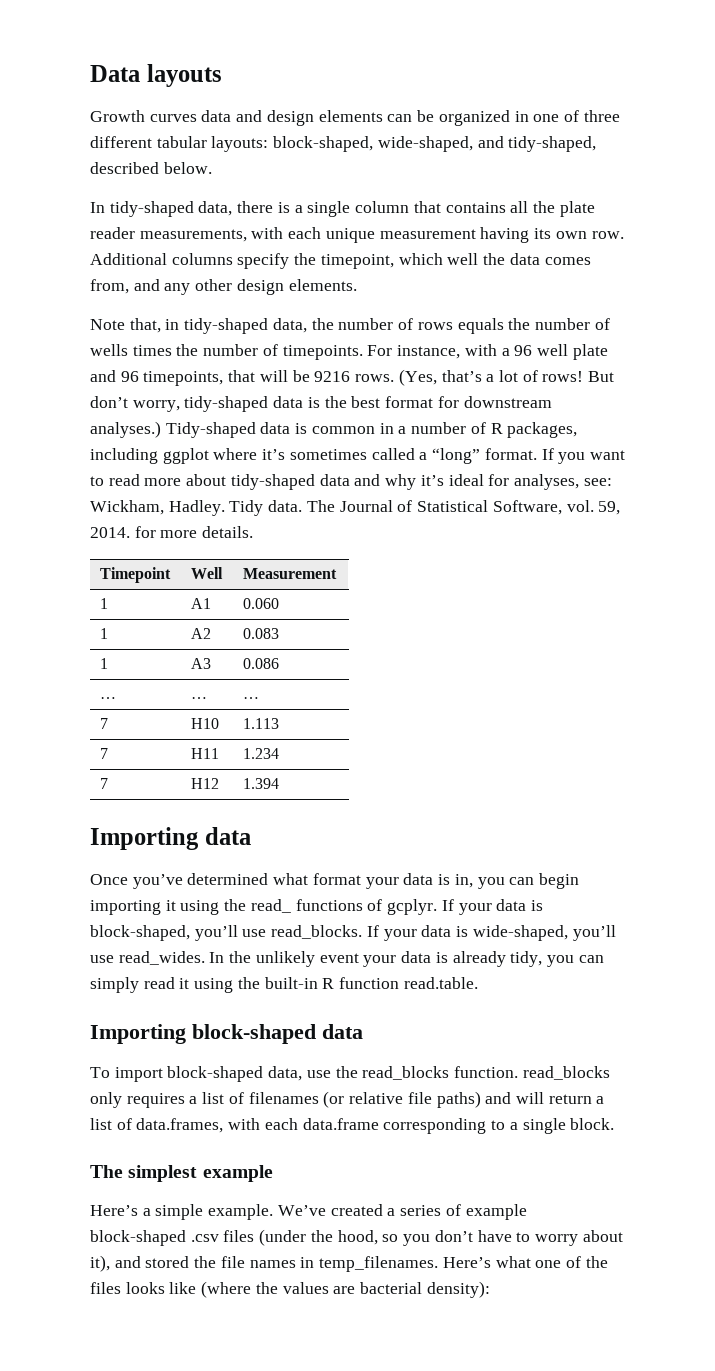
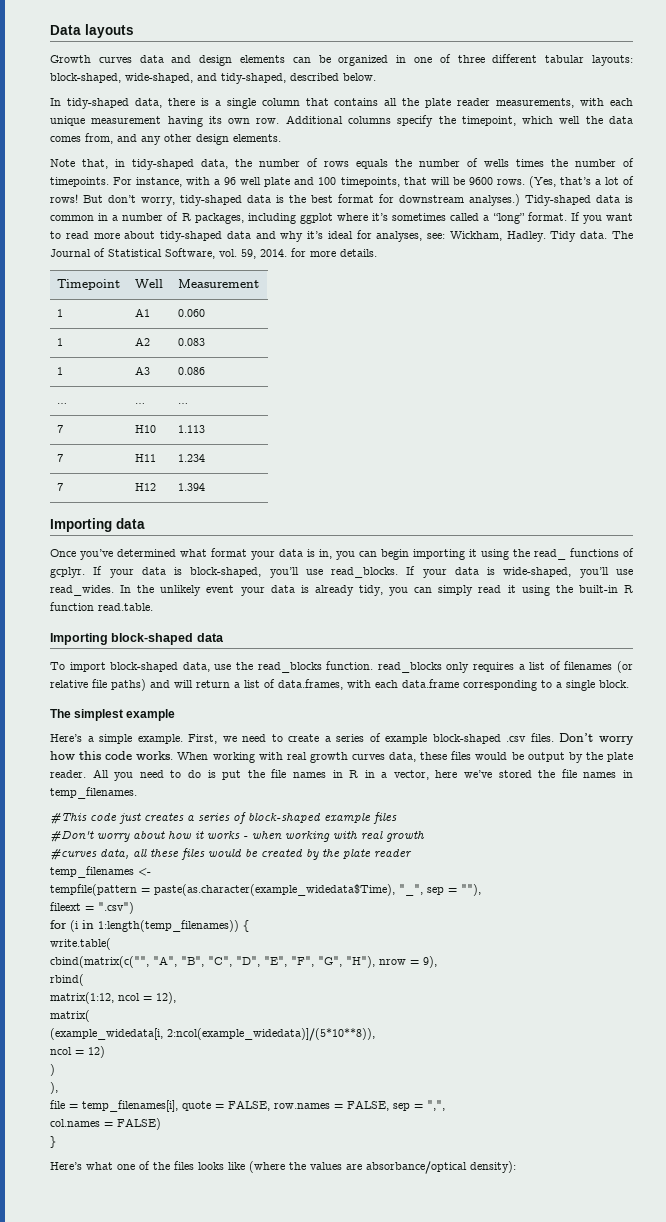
[120,371,139,382] 96 -> [318,177,337,185] 100
[314,371,351,382] 9216 -> [468,177,493,185] 9600
[277,1204,383,1216] We’ve created -> [188,734,320,744] First, we need to create
[223,1229,623,1246] [90,1255,141,1272] files (under the hood, so you don’t have to worry about it), and -> [530,733,634,745] [50,751,633,763] [50,769,493,781] files. Don’t worry how this code works. When working with real growth curves data, these files would be output by the plate reader. All you need to do is put the file names in R in a vector, here we’ve
(439, 1264) none -> [50,812,397,824] [50,830,425,842] [50,848,412,860] [50,866,151,878] [50,884,481,896] [50,902,134,914] [50,920,249,932] [50,938,111,950] [50,956,437,968] [50,974,84,986] [50,992,176,1004] [50,1010,90,1022] [50,1028,375,1041] [50,1046,105,1058] [50,1064,55,1076] [50,1082,58,1094] [50,1100,445,1112] [50,1118,161,1130] [50,1136,56,1148] // #This code just creates a series of block-shaped example files // #Don't worry about how it works - when working with real growth // #curves data, all these files would be created by the plate reader // temp_filenames <- // tempfile(pattern = paste(as.character(example_widedata$Time), "_", sep = ""), // fileext = ".csv") // for (i in 1:length(temp_filenames)) { // write.table( // cbind(matrix(c("", "A", "B", "C", "D", "E", "F", "G", "H"), nrow = 9), // rbind( // matrix(1:12, ncol = 12), // matrix( // (example_widedata[i, 2:ncol(example_widedata)]/(5*10**8)), // ncol = 12) // ) // ), // file = temp_filenames[i], quote = FALSE, row.names = FALSE, sep = ",", // col.names = FALSE) // } //
[360,1282,423,1294] bacterial -> [366,1161,467,1174] absorbance/optical

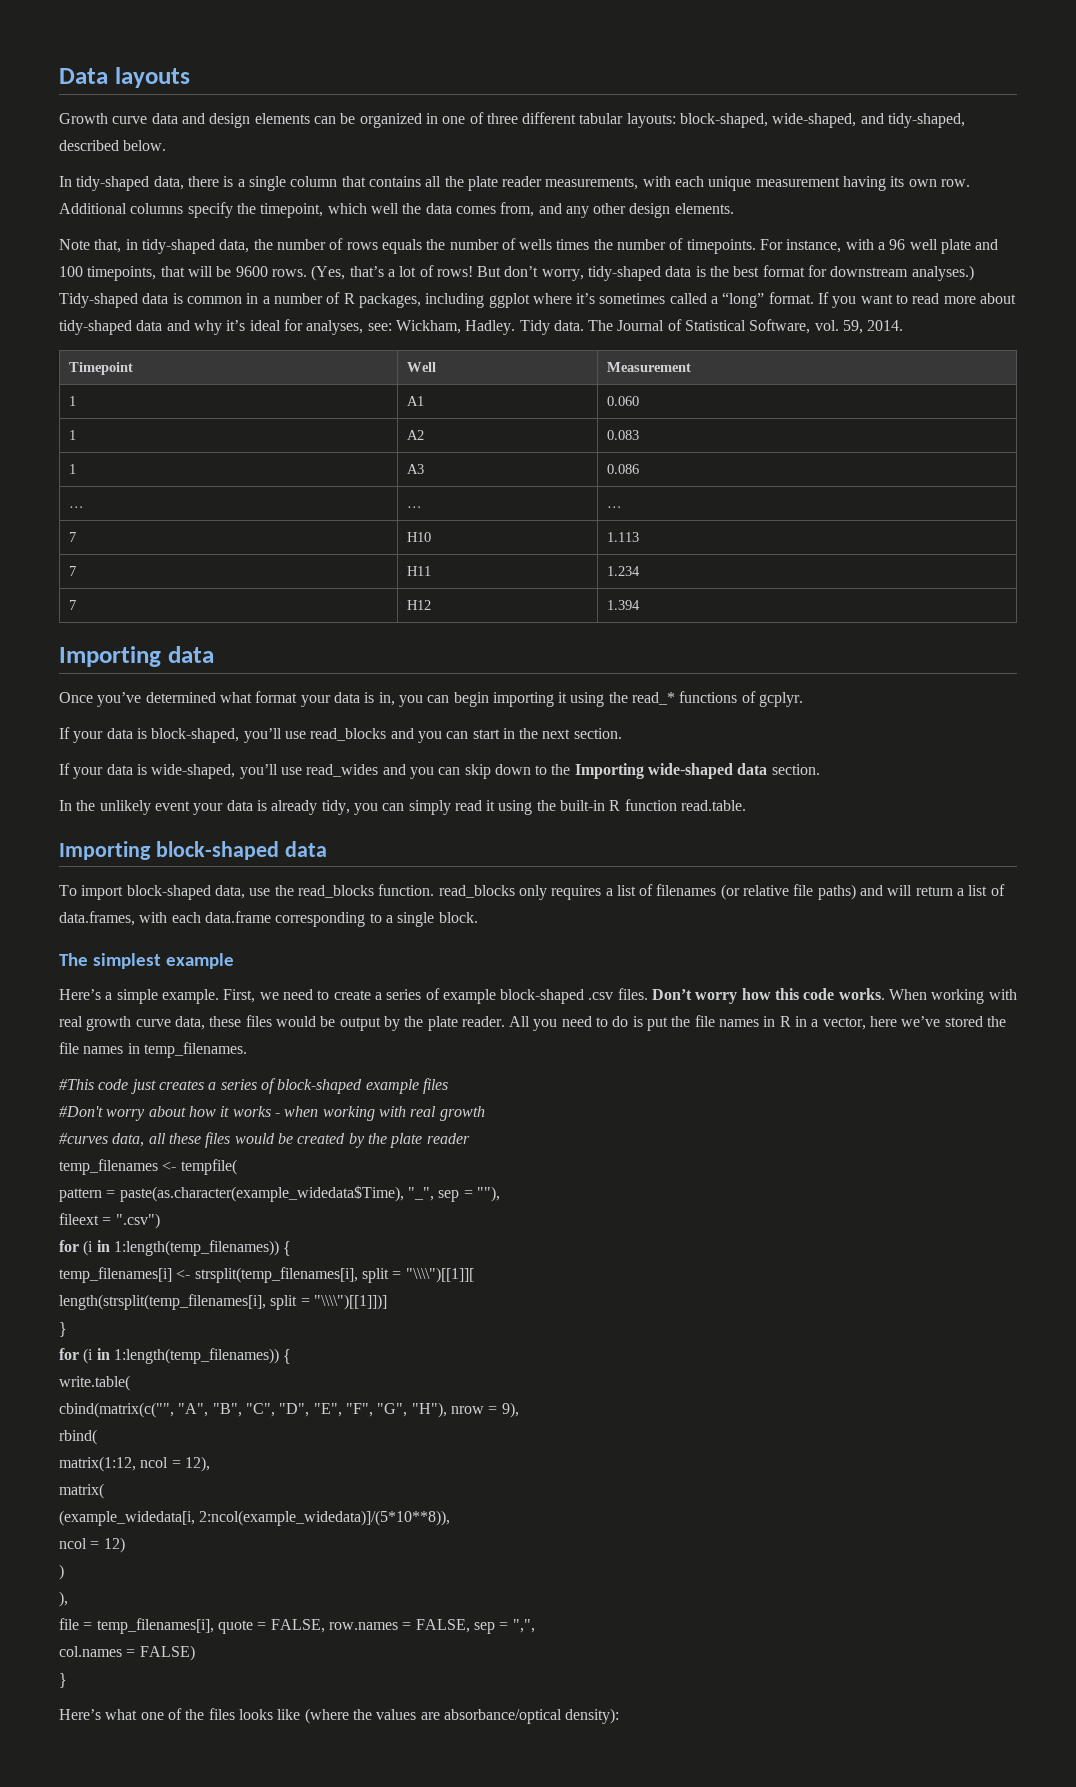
[98,57,132,63] curves -> [112,116,148,124] curve
[291,248,377,257] for more details. -> (904, 325) none
[534,549,566,560] read_ -> [632,692,676,705] read_*
(85, 572) none -> (804, 699) //
[331,567,399,578] read_blocks. -> [310,728,622,743] read_blocks and you can start in the next section. //
[50,585,114,596] read_wides. -> [306,763,820,779] read_wides and you can skip down to the Importing wide-shaped data section. //
[352,754,385,760] curves -> [135,1019,171,1027] curve
[50,884,137,896] // tempfile(pattern -> [180,1159,237,1175] [59,1188,102,1202] tempfile( // pattern
(249, 926) none -> [59,1267,474,1283] [59,1294,387,1310] [59,1322,67,1337] [59,1348,292,1364] // temp_filenames[i] <- strsplit(temp_filenames[i], split = "\\\\")[[1]][ // length(strsplit(temp_filenames[i], split = "\\\\")[[1]])] // } // for (i in 1:length(temp_filenames)) {

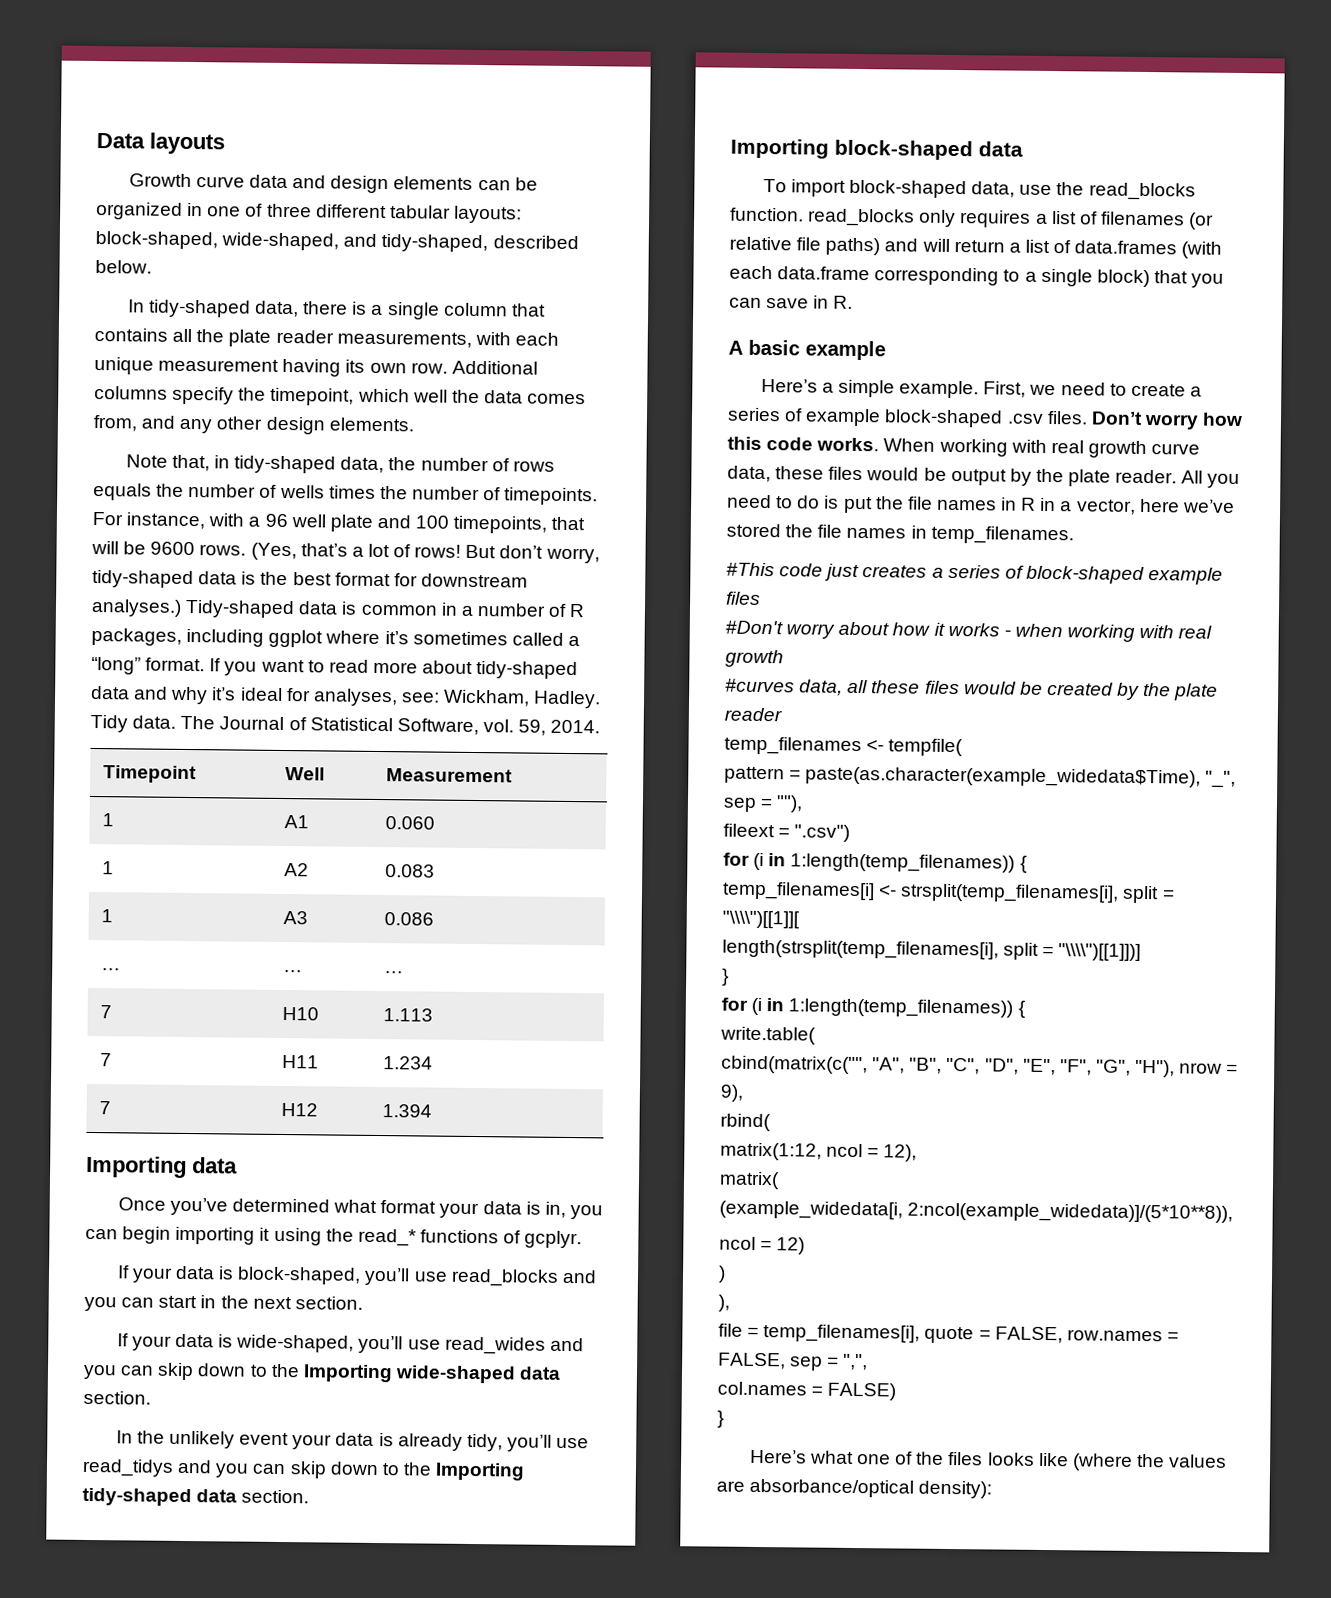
[353,799,747,815] you can simply read it using the built-in R function read.table. -> [506,1434,590,1452] [82,1458,526,1481] [82,1487,310,1507] you’ll use read_tidys and you can skip down to the Importing tidy-shaped data section.
[59,911,168,926] data.frames, with -> [1074,240,1223,259] data.frames (with
[438,912,478,923] [59,953,161,969] block. // The simplest -> [1096,269,1225,288] [729,295,854,309] [728,339,800,356] block) that you can save in R. // A basic

